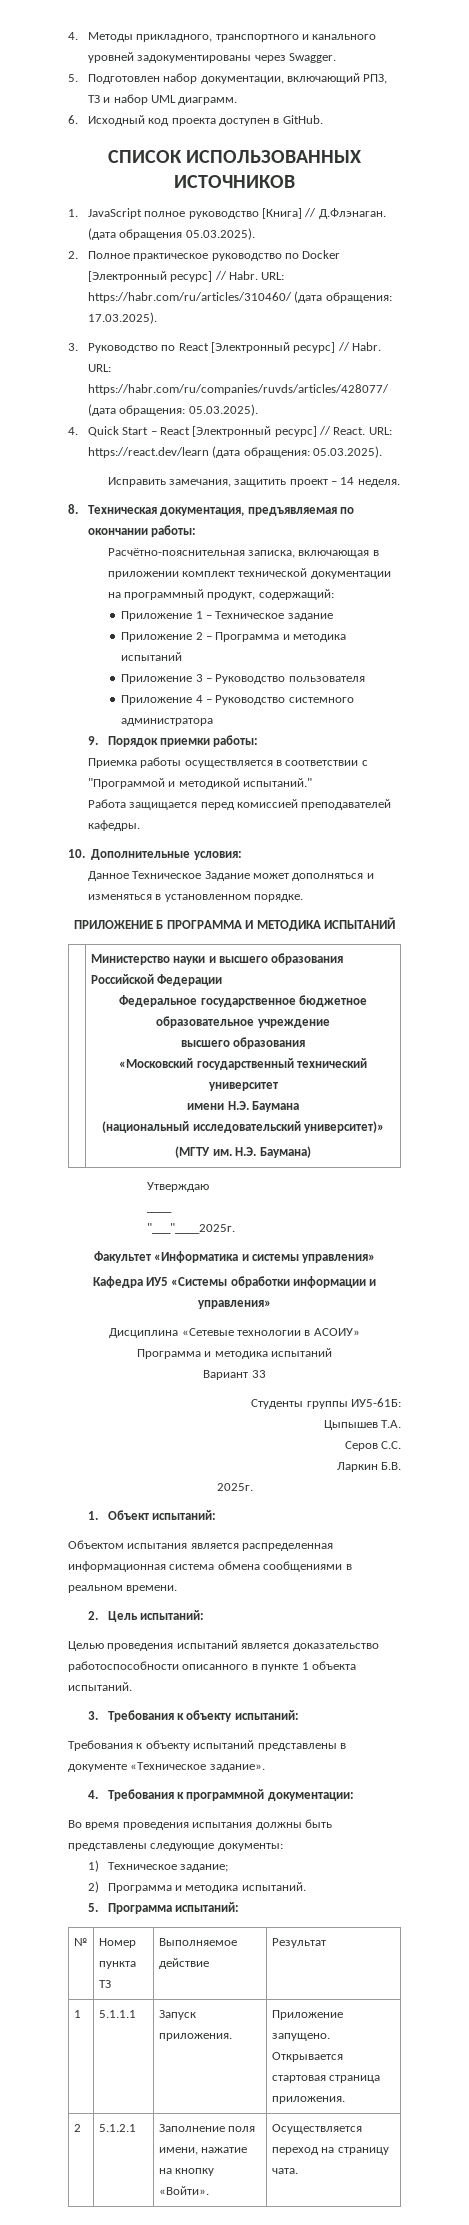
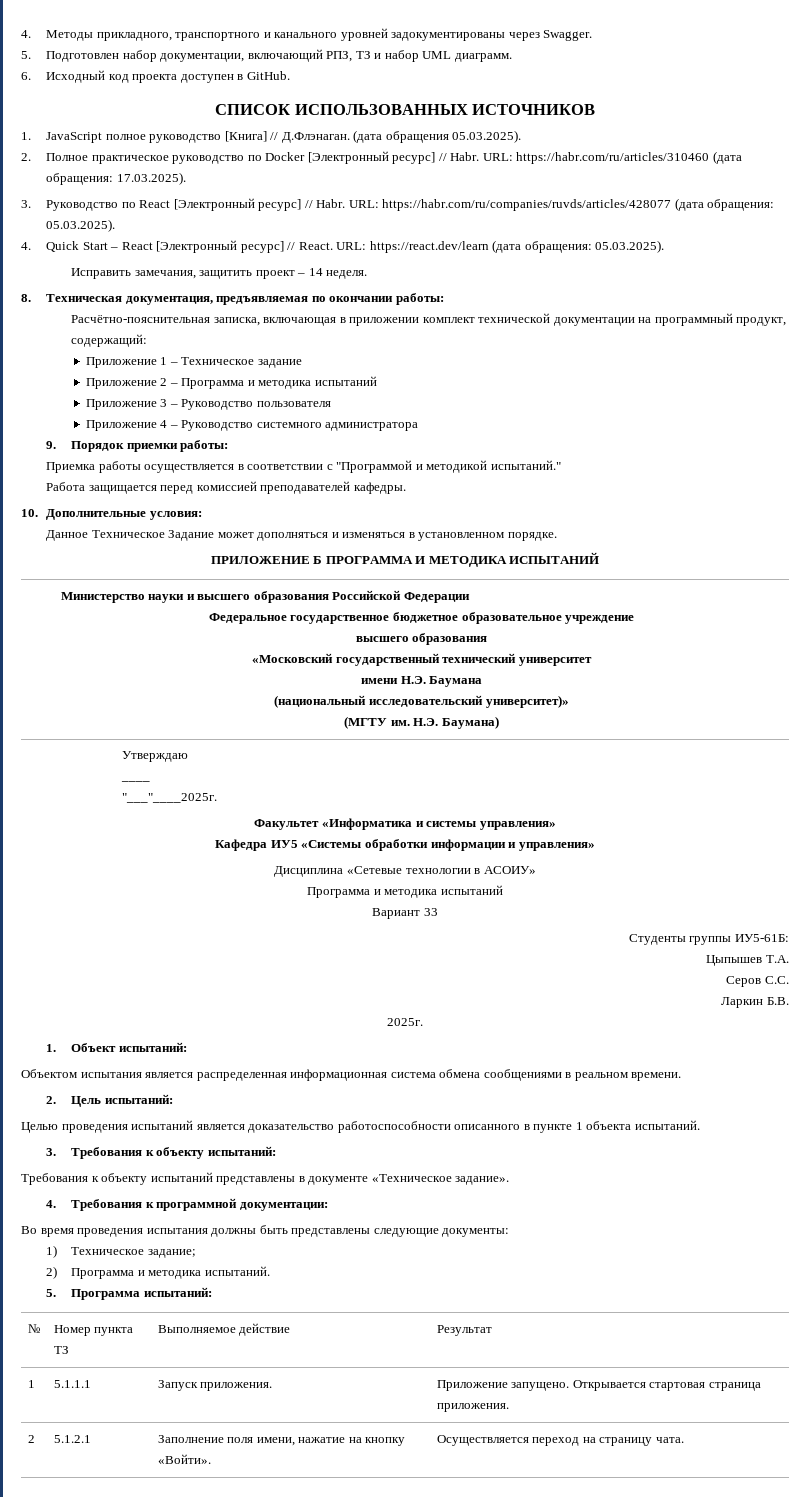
[87,292,292,303] https://habr.com/ru/articles/310460/ -> [516,152,710,164] https://habr.com/ru/articles/310460
[87,384,389,395] https://habr.com/ru/companies/ruvds/articles/428077/ -> [382,199,672,211] https://habr.com/ru/companies/ruvds/articles/428077

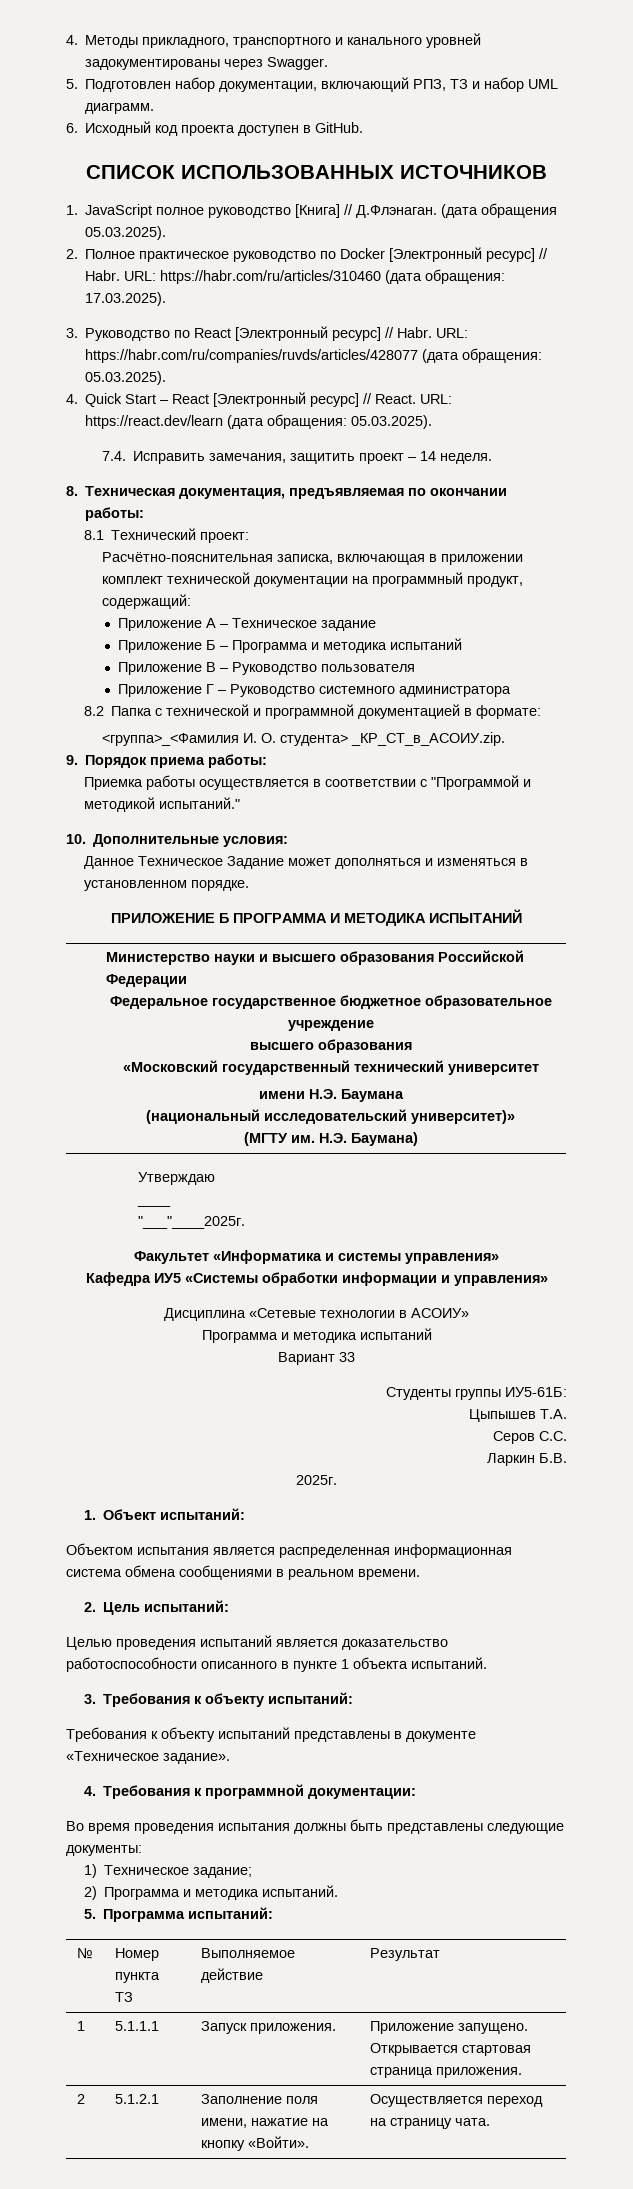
(665, 246) none -> [101,451,126,461] 7.4.
(444, 299) none -> [83,528,250,543] // 8.1 Технический проект:
[160,357,168,365] 1 -> [205,618,216,628] А
[160,378,168,386] 2 -> [205,640,216,650] Б
[160,399,168,407] 3 -> [205,662,216,672] В
[160,420,168,428] 4 -> [205,684,214,694] Г
[46,441,178,452] 9. Порядок приемки -> [83,704,542,719] [101,732,505,746] [66,755,206,768] 8.2 Папка с технической и программной документацией в формате: // <группа>_<Фамилия И. О. студента> _КР_СТ_в_АСОИУ.zip. // 9. Порядок приема
[46,481,406,494] // Работа защищается перед комиссией преподавателей кафедры. -> (240, 803) none

